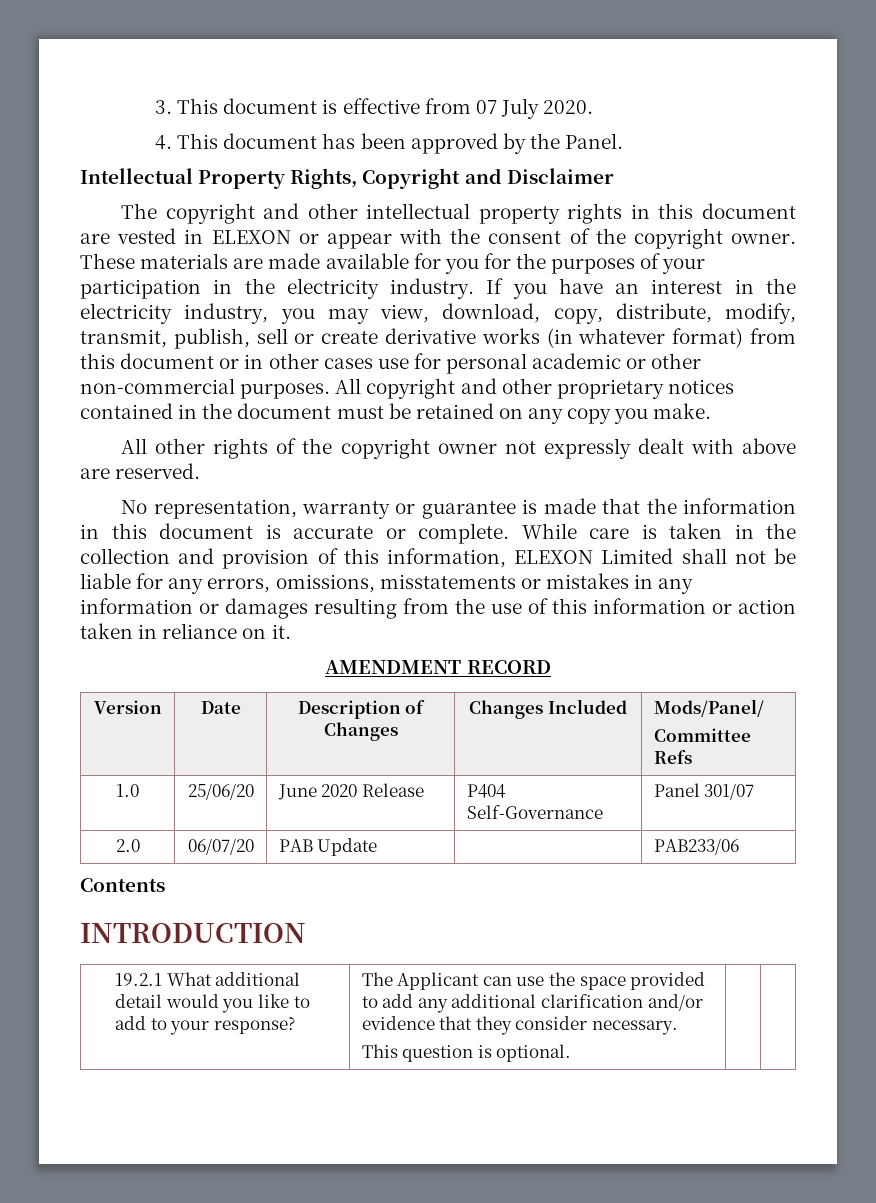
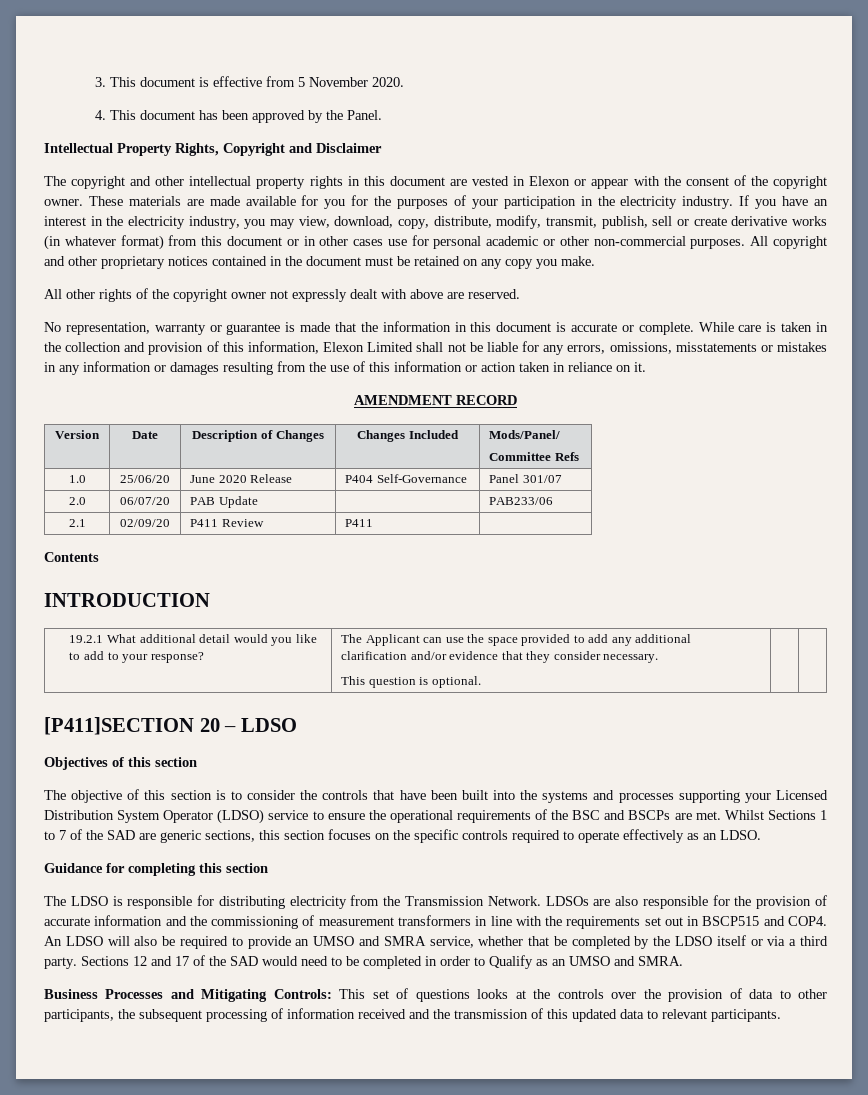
[475,98,539,119] 07 July -> [297,77,368,87] 5 November
[211,230,291,244] ELEXON -> [529,176,571,186] Elexon
[514,550,594,564] ELEXON -> [323,342,365,352] Elexon
(739, 846) none -> [68,519,86,527] [120,519,170,527] [190,519,264,527] [345,519,374,527] // 2.1 | 02/09/20 | P411 Review | P411 |
(572, 1053) none -> [44,717,297,735] [44,757,197,770] [44,789,828,803] [44,809,827,824] [44,829,761,843] [44,863,268,876] [44,895,828,909] [44,915,828,929] [44,935,828,949] [44,955,683,969] [44,988,828,1002] [44,1008,781,1022] // [P411]SECTION 20 – LDSO // Objectives of this section // The objective of this section is to consider the controls that have been built into the systems and processes supporting your Licensed Distribution System Operator (LDSO) service to ensure the operational requirements of the BSC and BSCPs are met. Whilst Sections 1 to 7 of the SAD are generic sections, this section focuses on the specific controls required to operate effectively as an LDSO. // Guidance for completing this section // The LDSO is responsible for distributing electricity from the Transmission Network. LDSOs are also responsible for the provision of accurate information and the commissioning of measurement transformers in line with the requirements set out in BSCP515 and COP4. An LDSO will also be required to provide an UMSO and SMRA service, whether that be completed by the LDSO itself or via a third party. Sections 12 and 17 of the SAD would need to be completed in order to Qualify as an UMSO and SMRA. // Business Processes and Mitigating Controls: This set of questions looks at the controls over the provision of data to other participants, the subsequent processing of information received and the transmission of this updated data to relevant participants.

